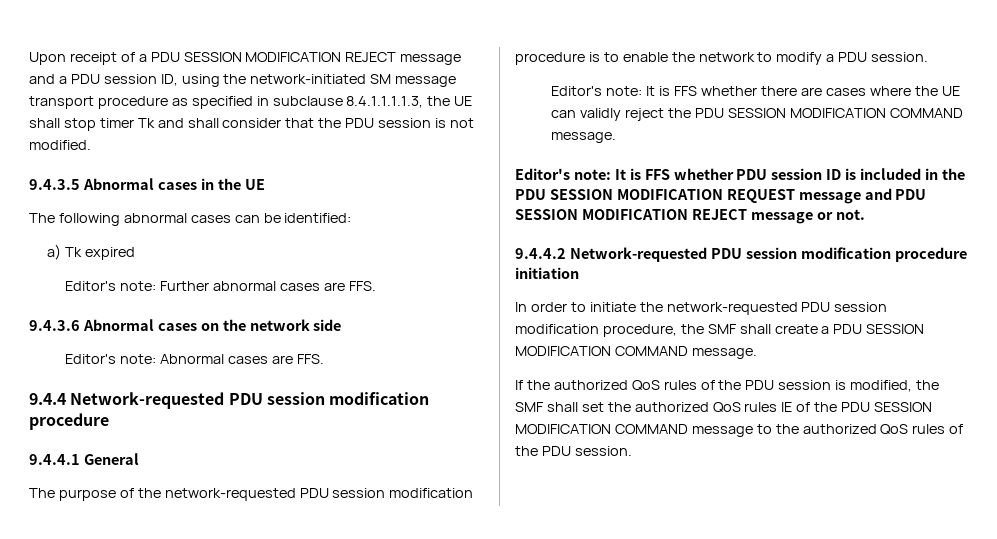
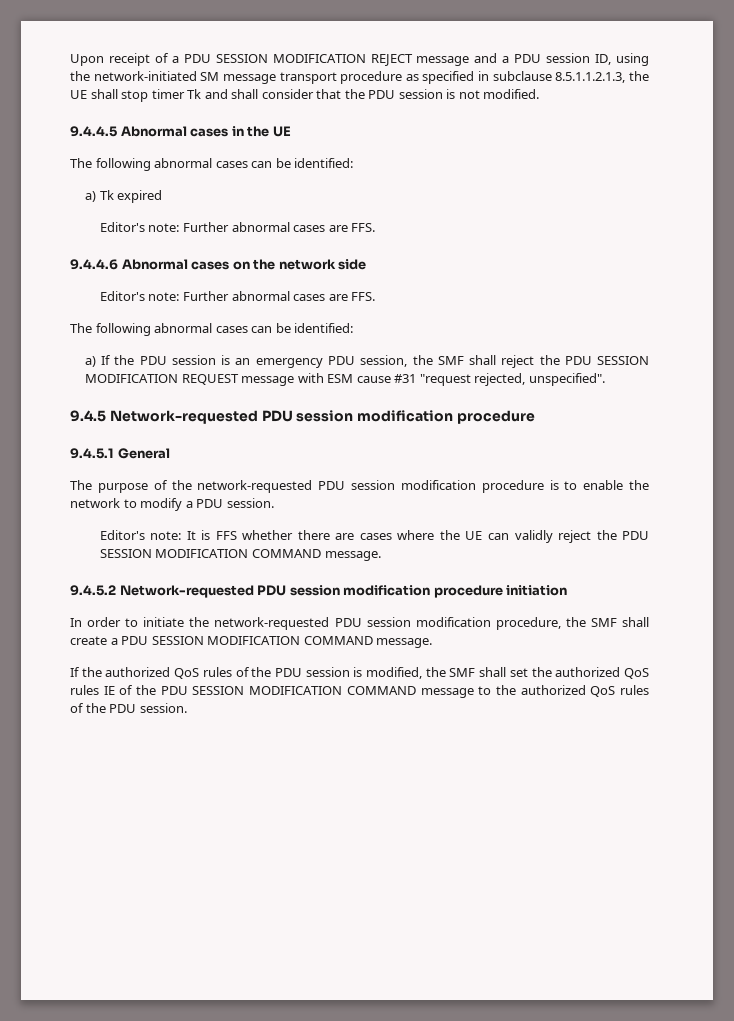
[346,96,424,108] 8.4.1.1.1.1.3, -> [555,72,626,83] 8.5.1.1.2.1.3,
[29,179,80,190] 9.4.3.5 -> [70,126,117,137] 9.4.4.5
[29,320,80,331] 9.4.3.6 -> [70,259,118,270] 9.4.4.6
[160,354,325,364] [29,393,66,405] Abnormal cases are FFS. // 9.4.4 -> [182,291,376,301] [70,323,354,336] [84,355,649,368] [84,373,605,386] [70,410,106,422] Further abnormal cases are FFS. // The following abnormal cases can be identified: // a) If the PDU session is an emergency PDU session, the SMF shall reject the PDU SESSION MODIFICATION REQUEST message with ESM cause #31 "request rejected, unspecified". // 9.4.5
[29,454,80,465] 9.4.4.1 -> [70,448,114,459] 9.4.5.1
[515,168,965,180] [515,188,927,204] [515,209,865,224] [515,248,566,259] Editor's note: It is FFS whether PDU session ID is included in the PDU SESSION MODIFICATION REQUEST message and PDU SESSION MODIFICATION REJECT message or not. // 9.4.4.2 -> [70,585,116,596] 9.4.5.2

